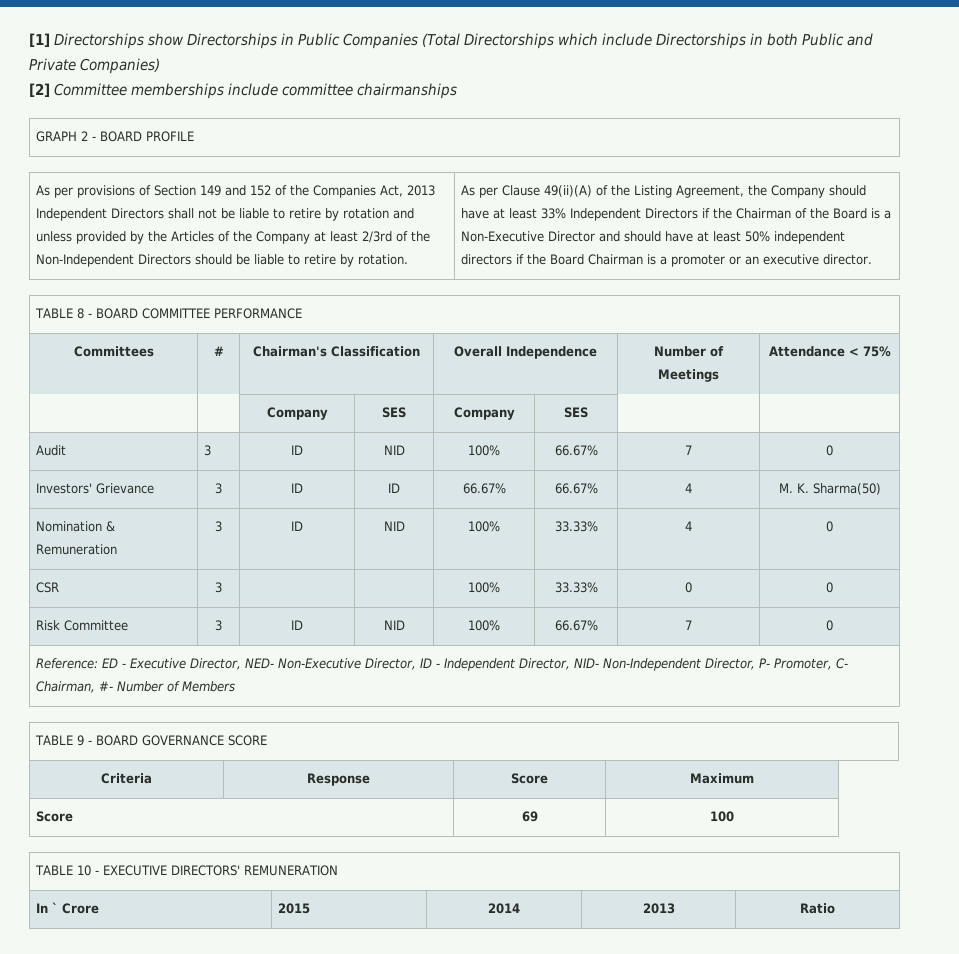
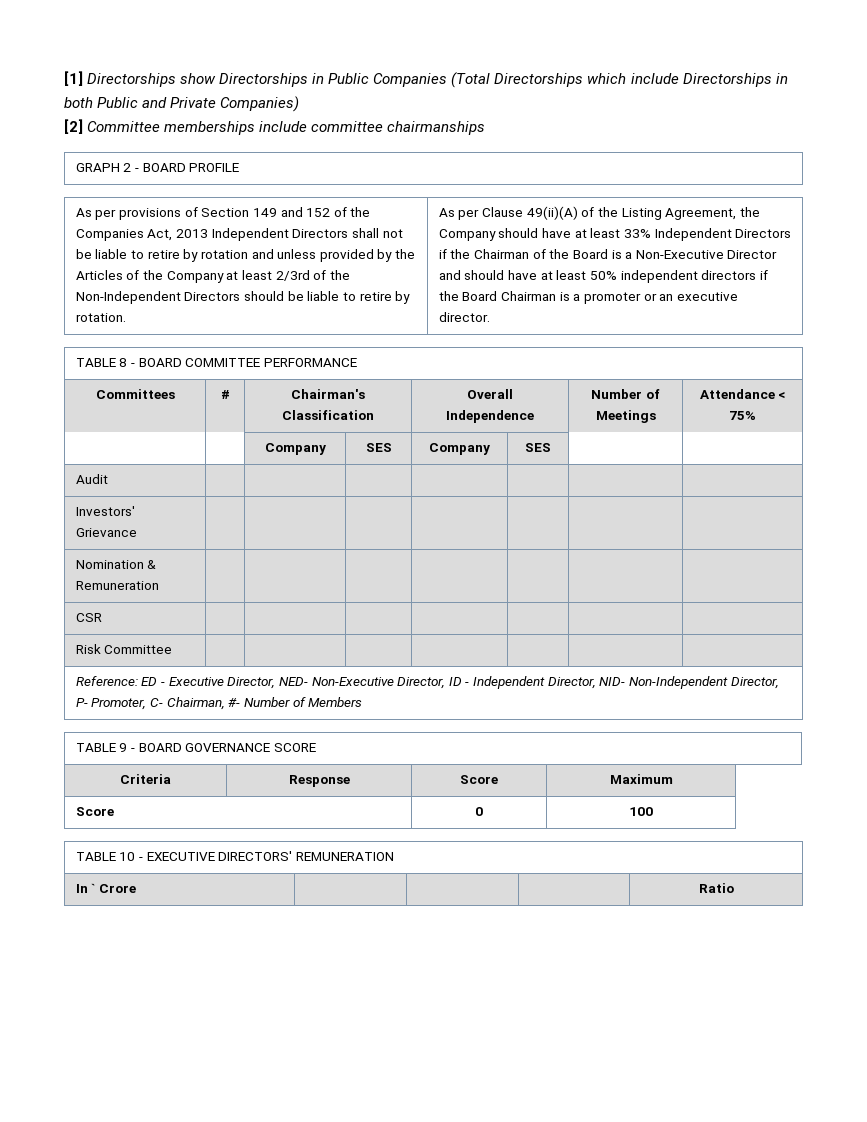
[203,445,211,456] [291,445,303,455] [383,445,405,455] [468,445,500,456] [554,445,598,456] [685,445,692,455] [826,445,833,456] [35,483,154,494] [215,483,222,494] [291,483,303,493] [388,483,400,493] [462,483,506,494] [554,483,598,494] [685,483,692,493] [778,483,881,495] [35,521,115,532] [35,544,117,555] [215,521,222,532] [291,521,303,531] [383,521,405,531] [468,521,500,532] [554,521,598,532] [685,521,692,531] [826,521,833,532] [35,582,59,593] [215,582,222,593] [468,582,500,593] [554,582,598,593] [685,582,692,593] [826,582,833,593] [35,620,128,631] [215,620,222,631] [291,620,303,630] [383,620,405,630] [468,620,500,631] [554,620,598,631] [685,620,692,630] [826,620,833,631] 3 | ID | NID | 100% | 66.67% | 7 | 0 // Investors' Grievance | 3 | ID | ID | 66.67% | 66.67% | 4 | M. K. Sharma(50) // Nomination & Remuneration | 3 | ID | NID | 100% | 33.33% | 4 | 0 // CSR | 3 | | | 100% | 33.33% | 0 | 0 // Risk Committee | 3 | ID | NID | 100% | 66.67% | 7 | 0 -> [75,506,135,516] [75,528,137,537] [75,560,157,569] [75,581,159,590] [75,613,102,622] [75,644,173,654] | | | | | | // Investors' Grievance | | | | | | | // Nomination & Remuneration | | | | | | | // CSR | | | | | | | // Risk Committee | | | | | | |
[521,811,538,822] 69 -> [475,807,483,816] 0
[277,903,310,914] [488,903,520,914] [642,903,675,914] 2015 | 2014 | 2013 -> (136, 888) | |

